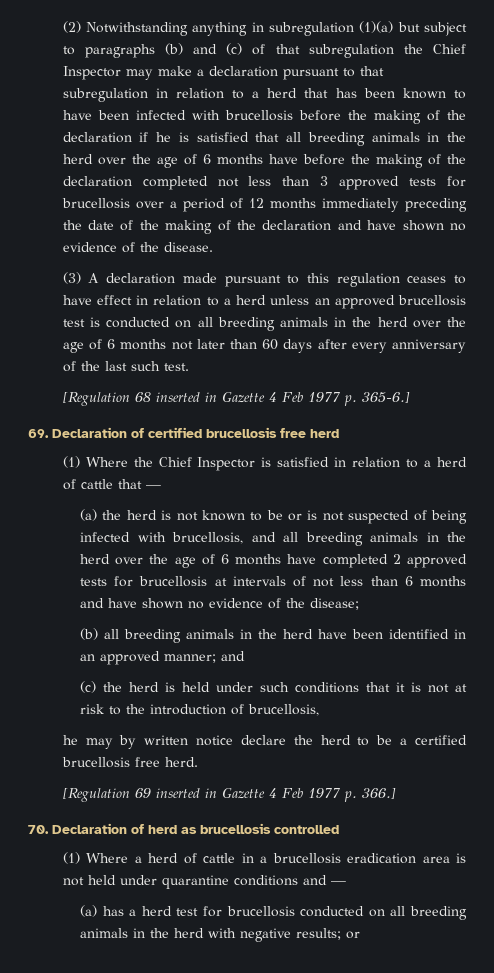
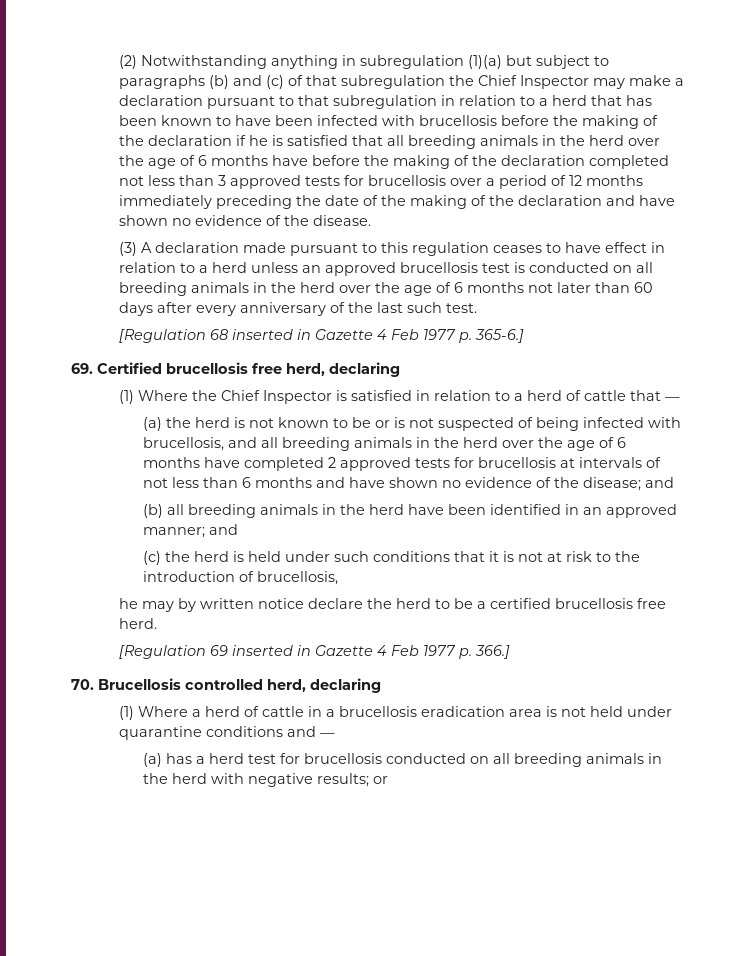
[52,427,339,438] Declaration of certified brucellosis free herd -> [97,362,400,377] Certified brucellosis free herd, declaring
(360, 604) none -> [645,477,675,488] and
[52,823,271,834] Declaration of herd as brucellosis -> [98,678,181,690] Brucellosis
(339, 829) none -> [267,678,381,693] herd, declaring

